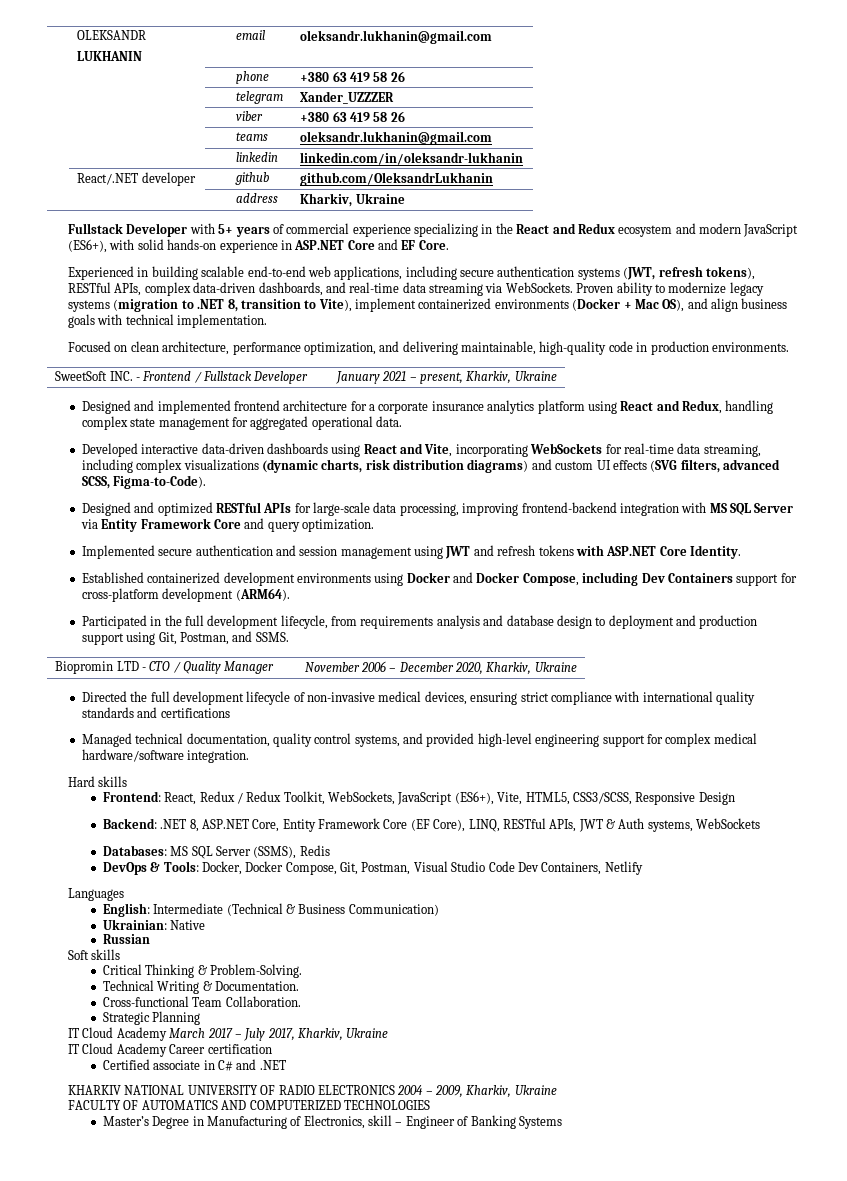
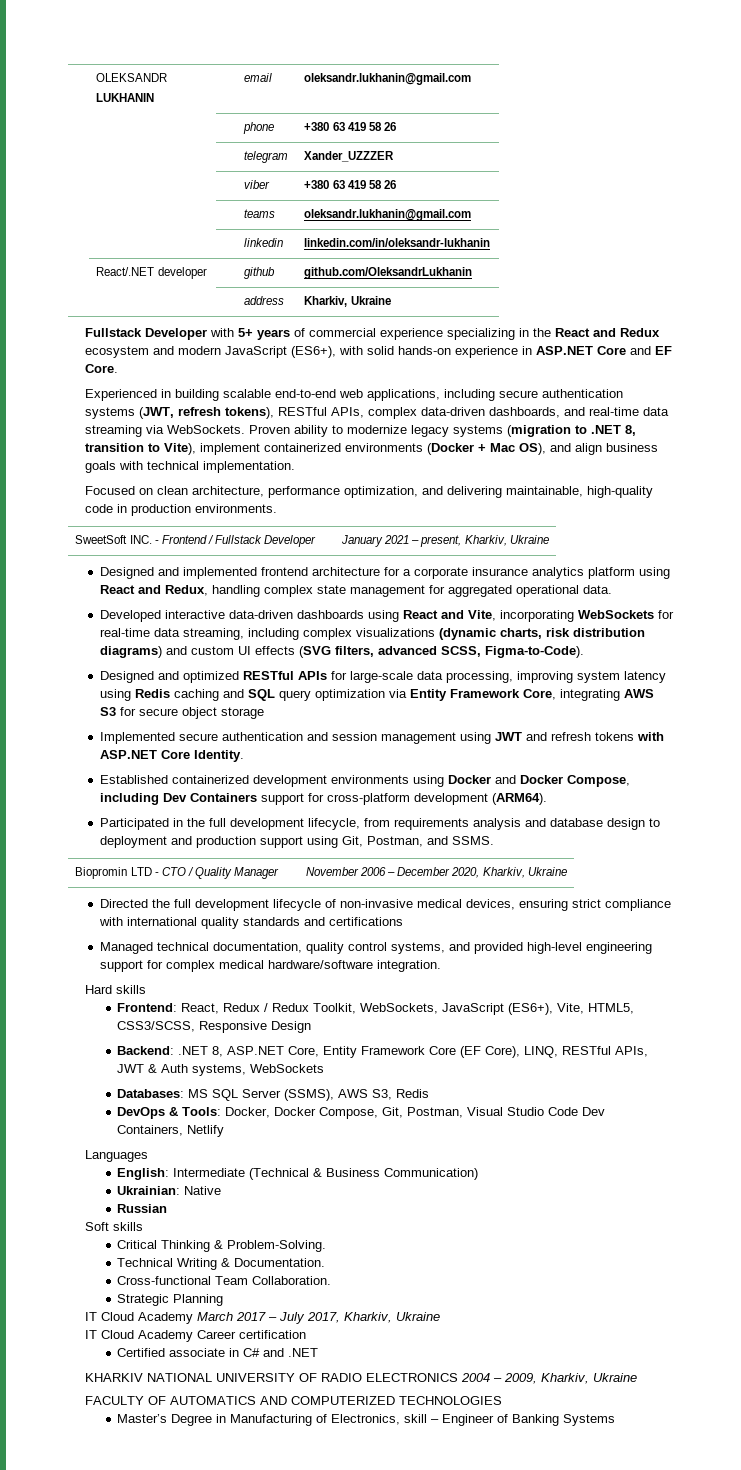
[521,502,794,516] [80,518,374,532] frontend-backend integration with MS SQL Server via Entity Framework Core and query optimization. -> [576,671,666,683] [99,689,654,701] [99,707,264,719] system latency using Redis caching and SQL query optimization via Entity Framework Core, integrating AWS S3 for secure object storage
(297, 852) none -> [338,1089,393,1100] AWS S3,

